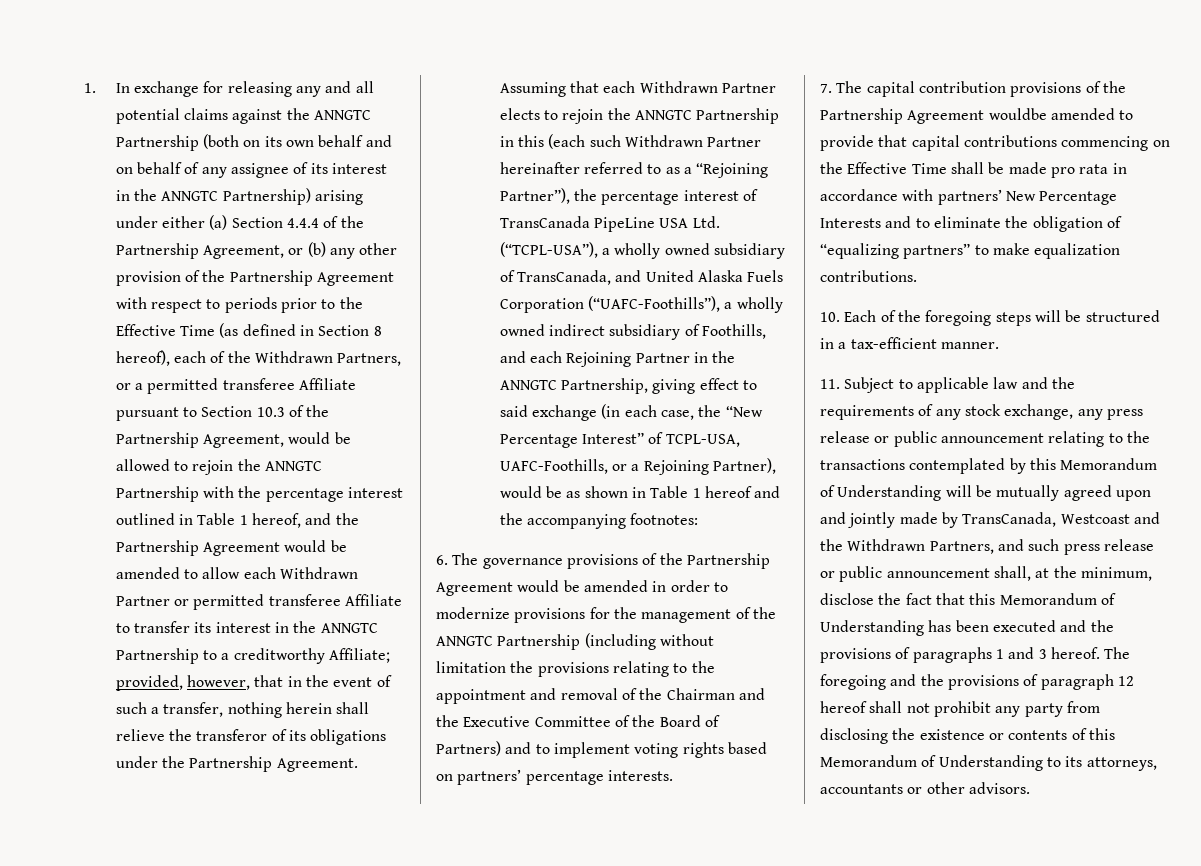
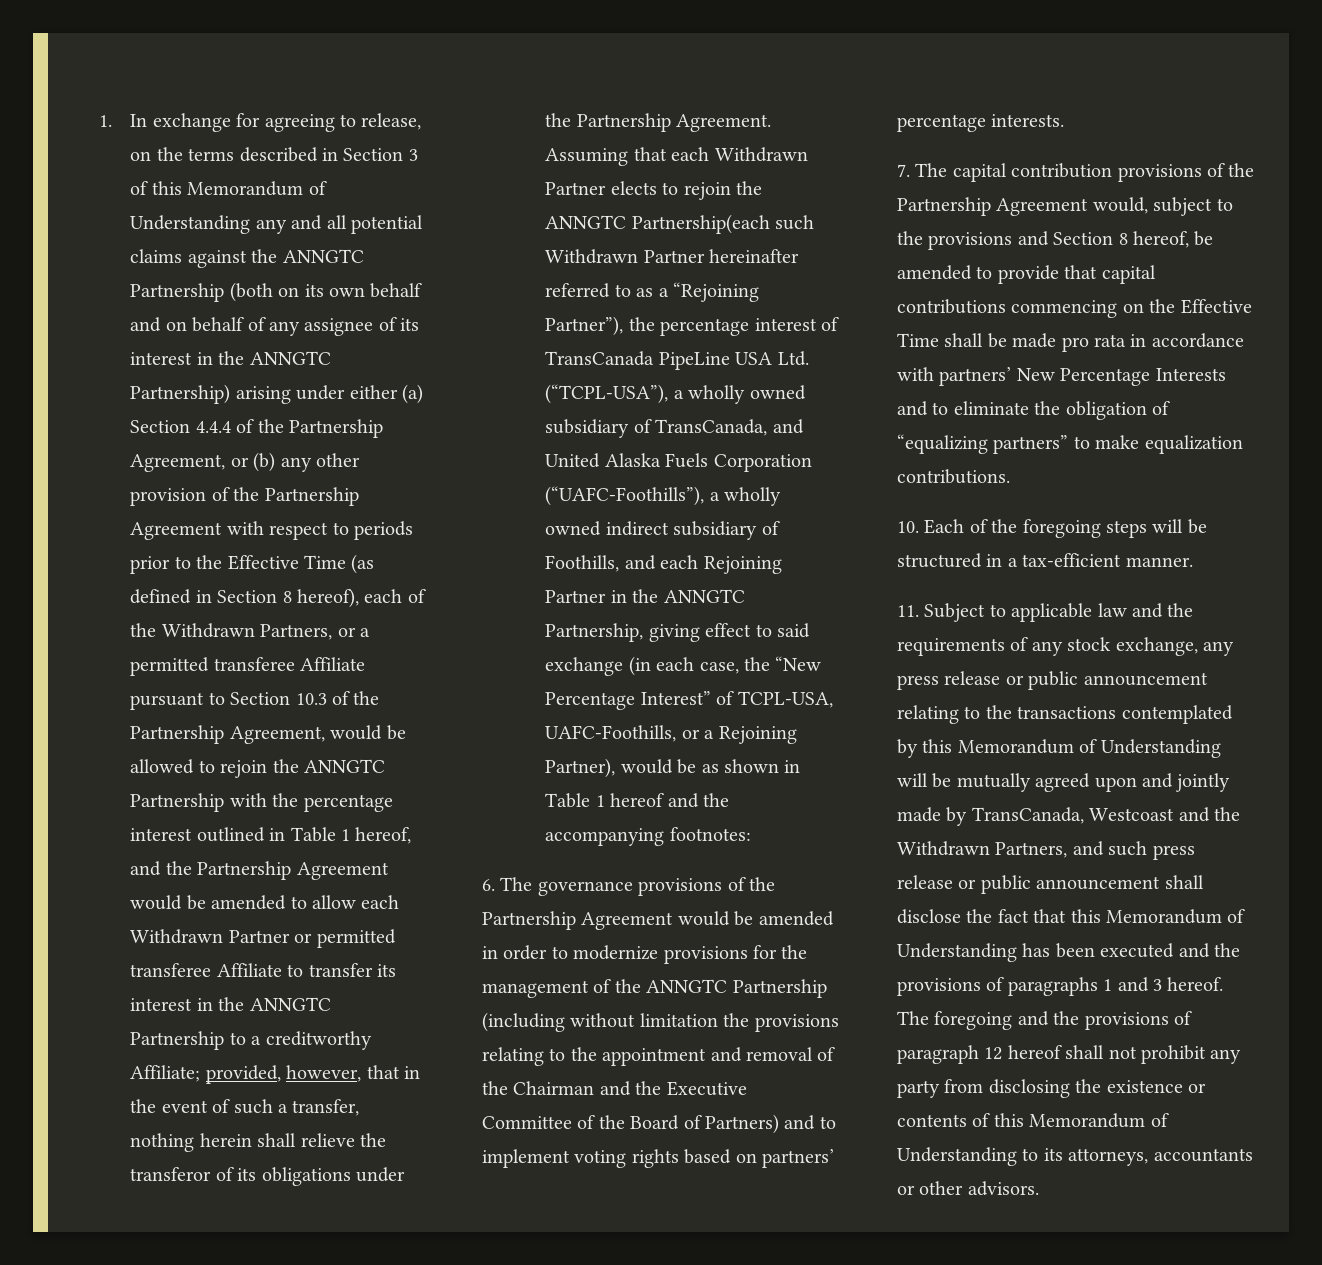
[227,81,292,97] releasing -> [264,113,422,132] [130,147,418,162] [130,181,327,196] [130,215,251,234] agreeing to release, on the terms described in Section 3 of this Memorandum of Understanding
[696,108,780,124] [499,134,586,149] Partnership in this (each -> [631,214,770,234] Partnership(each
[988,108,1047,120] wouldbe -> [1092,197,1233,216] [897,231,1214,250] would, subject to the provisions and Section 8 hereof, be
[993,566,1152,581] shall, at the minimum, -> [1164,875,1204,889] shall

